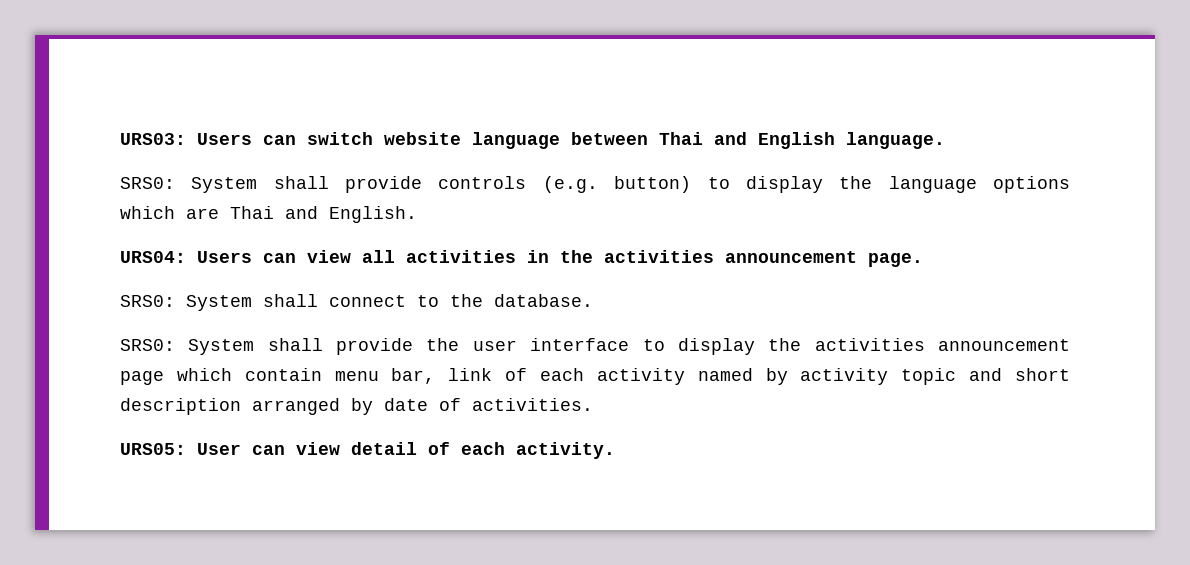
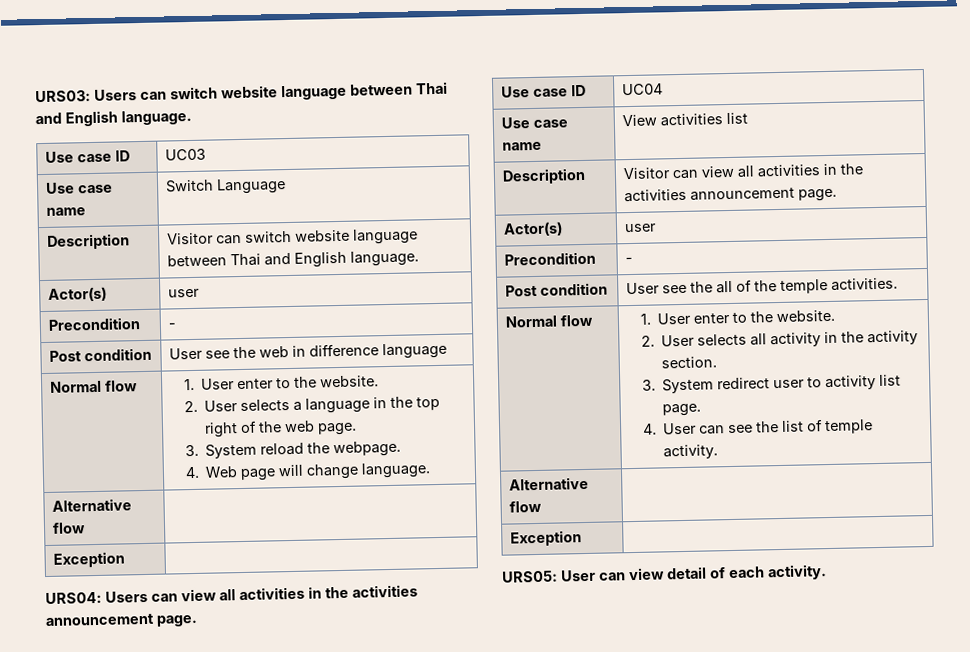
[120,176,1070,193] [120,206,417,223] // SRS0: System shall provide controls (e.g. button) to display the language options which are Thai and English. -> [44,150,130,163] [164,148,206,161] [44,182,113,194] [45,207,86,216] [164,178,286,195] [46,233,130,250] [166,228,418,245] [166,250,419,268] [47,286,107,302] [167,288,200,298] [47,317,140,331] [167,322,176,329] [48,347,152,362] [168,342,447,360] [49,380,138,393] [183,375,379,391] [183,396,440,414] [203,420,357,438] [184,440,401,459] [184,462,431,482] [51,498,132,512] [51,522,86,534] [52,551,125,568] // Use case ID | UC03 // Use case name | Switch Language // Description | Visitor can switch website language between Thai and English language. // Actor(s) | user // Precondition | - // Post condition | User see the web in difference language // Normal flow | 1. User enter to the website. // 2. User selects a language in the top right of the web page. // 3. System reload the webpage. // 4. Web page will change language. // Alternative flow | // Exception |
[120,294,593,311] [120,338,1070,355] [120,368,1070,385] [120,398,593,415] // SRS0: System shall connect to the database. // SRS0: System shall provide the user interface to display the activities announcement page which contain menu bar, link of each activity named by activity topic and short description arranged by date of activities. -> [500,84,586,98] [621,83,663,96] [500,117,568,129] [501,141,542,151] [621,112,748,127] [501,167,586,185] [622,163,863,180] [623,187,837,203] [502,221,563,237] [623,223,657,233] [503,251,596,266] [624,256,633,264] [504,282,608,297] [625,277,898,295] [504,314,594,328] [639,309,835,325] [640,330,918,348] [660,356,717,369] [641,374,901,394] [661,403,701,417] [642,419,873,435] [662,444,718,460] [508,476,589,491] [508,500,542,513] [509,530,582,547] // Use case ID | UC04 // Use case name | View activities list // Description | Visitor can view all activities in the activities announcement page. // Actor(s) | user // Precondition | - // Post condition | User see the all of the temple activities. // Normal flow | 1. User enter to the website. // 2. User selects all activity in the activity section. // 3. System redirect user to activity list page. // 4. User can see the list of temple activity. // Alternative flow | // Exception |

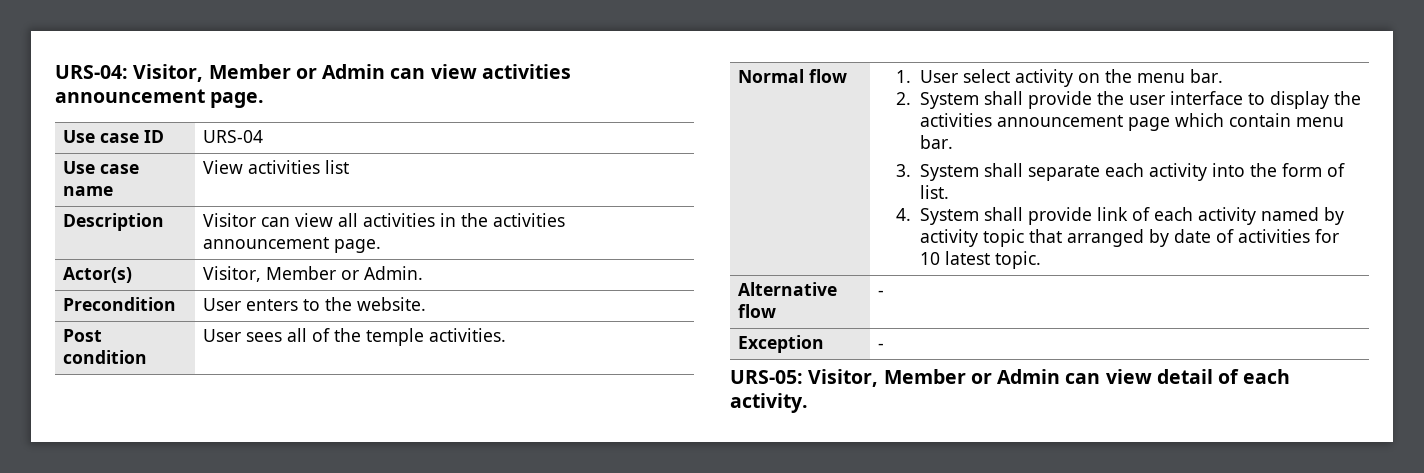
[35,81,448,103] [35,109,192,127] [44,150,130,163] [164,148,206,161] [44,182,113,194] [45,207,86,216] [164,178,286,195] [46,233,130,250] [166,228,418,245] [166,250,419,268] [47,286,107,302] [167,288,200,298] [47,317,140,331] [167,322,176,329] [48,347,152,362] [168,342,447,360] [49,380,138,393] [183,375,379,391] [183,396,440,414] [203,420,357,438] [184,440,401,459] [184,462,431,482] [51,498,132,512] [51,522,86,534] [52,551,125,568] [45,586,349,605] URS03: Users can switch website language between Thai and English language. // Use case ID | UC03 // Use case name | Switch Language // Description | Visitor can switch website language between Thai and English language. // Actor(s) | user // Precondition | - // Post condition | User see the web in difference language // Normal flow | 1. User enter to the website. // 2. User selects a language in the top right of the web page. // 3. System reload the webpage. // 4. Web page will change language. // Alternative flow | // Exception | // URS04: Users can view all activities in the -> [55,64,477,82] URS-04: Visitor, Member or Admin can view
[621,83,663,96] UC04 -> [203,130,264,143] URS-04
[623,223,657,233] [503,251,596,266] [624,256,633,264] [504,282,608,297] [625,281,713,295] user // Precondition | - // Post condition | User see the -> [203,266,424,282] [63,297,177,311] [203,297,427,311] [63,329,103,342] [63,350,148,364] [203,329,283,342] Visitor, Member or Admin. // Precondition | User enters to the website. // Post condition | User sees
[692,309,835,324] [640,330,918,348] [660,356,717,369] [641,374,901,394] [661,403,701,417] [642,419,873,435] [662,444,718,460] [508,476,589,491] [508,500,542,513] [509,530,582,547] [502,569,596,583] enter to the website. // 2. User selects all activity in the activity section. // 3. System redirect user to activity list page. // 4. User can see the list of temple activity. // Alternative flow | // Exception | // URS05: User -> [962,69,1223,87] [895,91,1361,109] [919,113,1344,131] [919,135,953,149] [895,163,1345,181] [919,185,949,199] [895,207,1344,225] [919,229,1339,247] [919,251,1041,269] [738,282,838,296] [738,304,777,318] [878,290,885,296] [738,335,825,353] [878,343,885,349] [730,369,1061,387] select activity on the menu bar. // 2. System shall provide the user interface to display the activities announcement page which contain menu bar. // 3. System shall separate each activity into the form of list. // 4. System shall provide link of each activity named by activity topic that arranged by date of activities for 10 latest topic. // Alternative flow | - // Exception | - // URS-05: Visitor, Member or Admin

